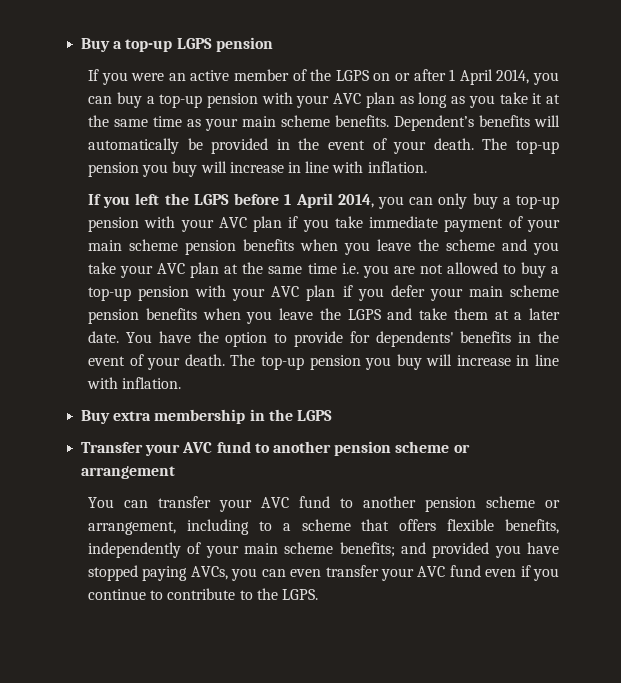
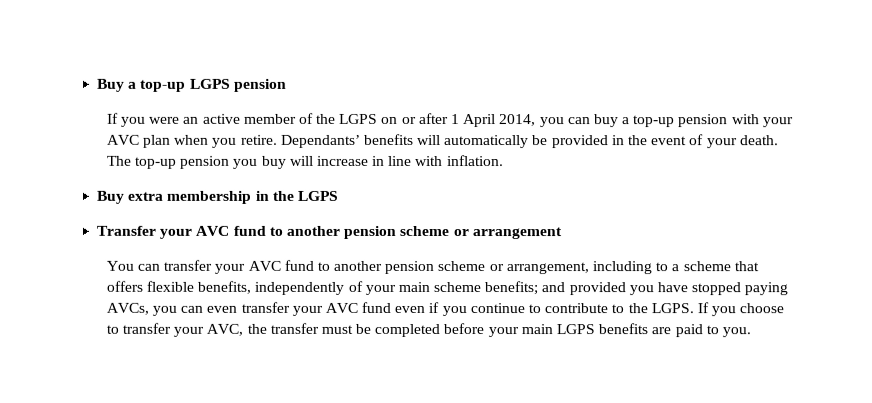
[399,92,560,108] [88,115,475,131] as long as you take it at the same time as your main scheme benefits. Dependent’s -> [174,134,361,148] when you retire. Dependants’
[88,193,559,209] [88,216,560,232] [88,239,559,255] [88,262,560,278] [88,285,559,301] [88,308,560,324] [88,331,559,347] [88,354,559,370] [87,377,182,389] // If you left the LGPS before 1 April 2014, you can only buy a top-up pension with your AVC plan if you take immediate payment of your main scheme pension benefits when you leave the scheme and you take your AVC plan at the same time i.e. you are not allowed to buy a top-up pension with your AVC plan if you defer your main scheme pension benefits when you leave the LGPS and take them at a later date. You have the option to provide for dependents' benefits in the event of your death. The top-up pension you buy will increase in line with inflation. -> (504, 161) none
(318, 594) none -> [696,302,785,317] [105,322,751,338] If you choose to transfer your AVC, the transfer must be completed before your main LGPS benefits are paid to you.

